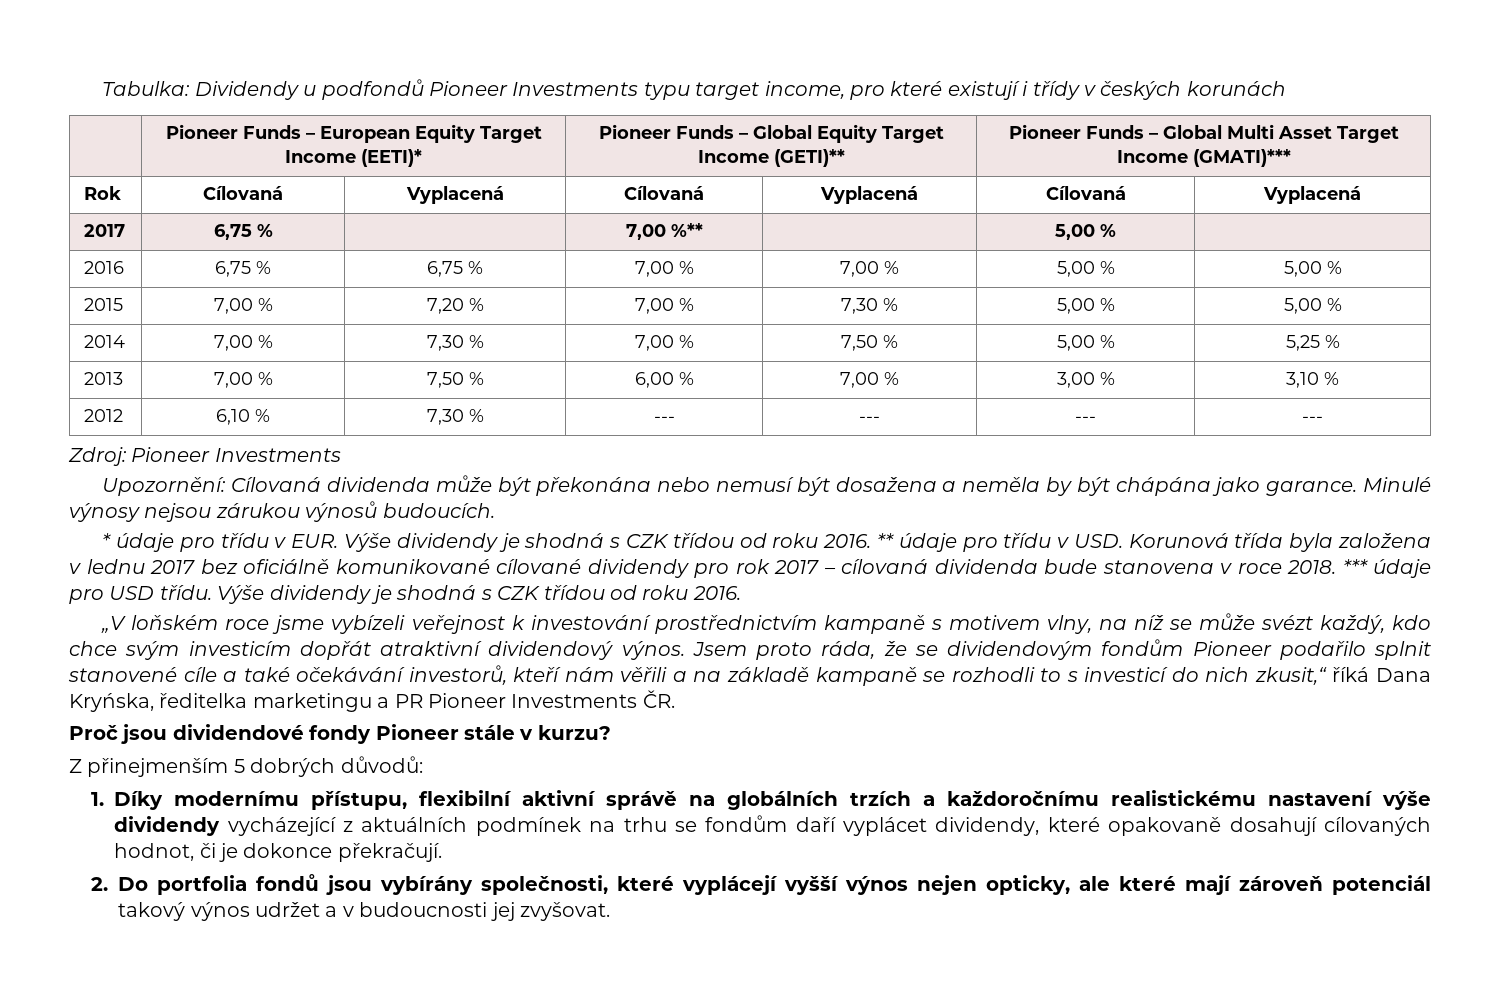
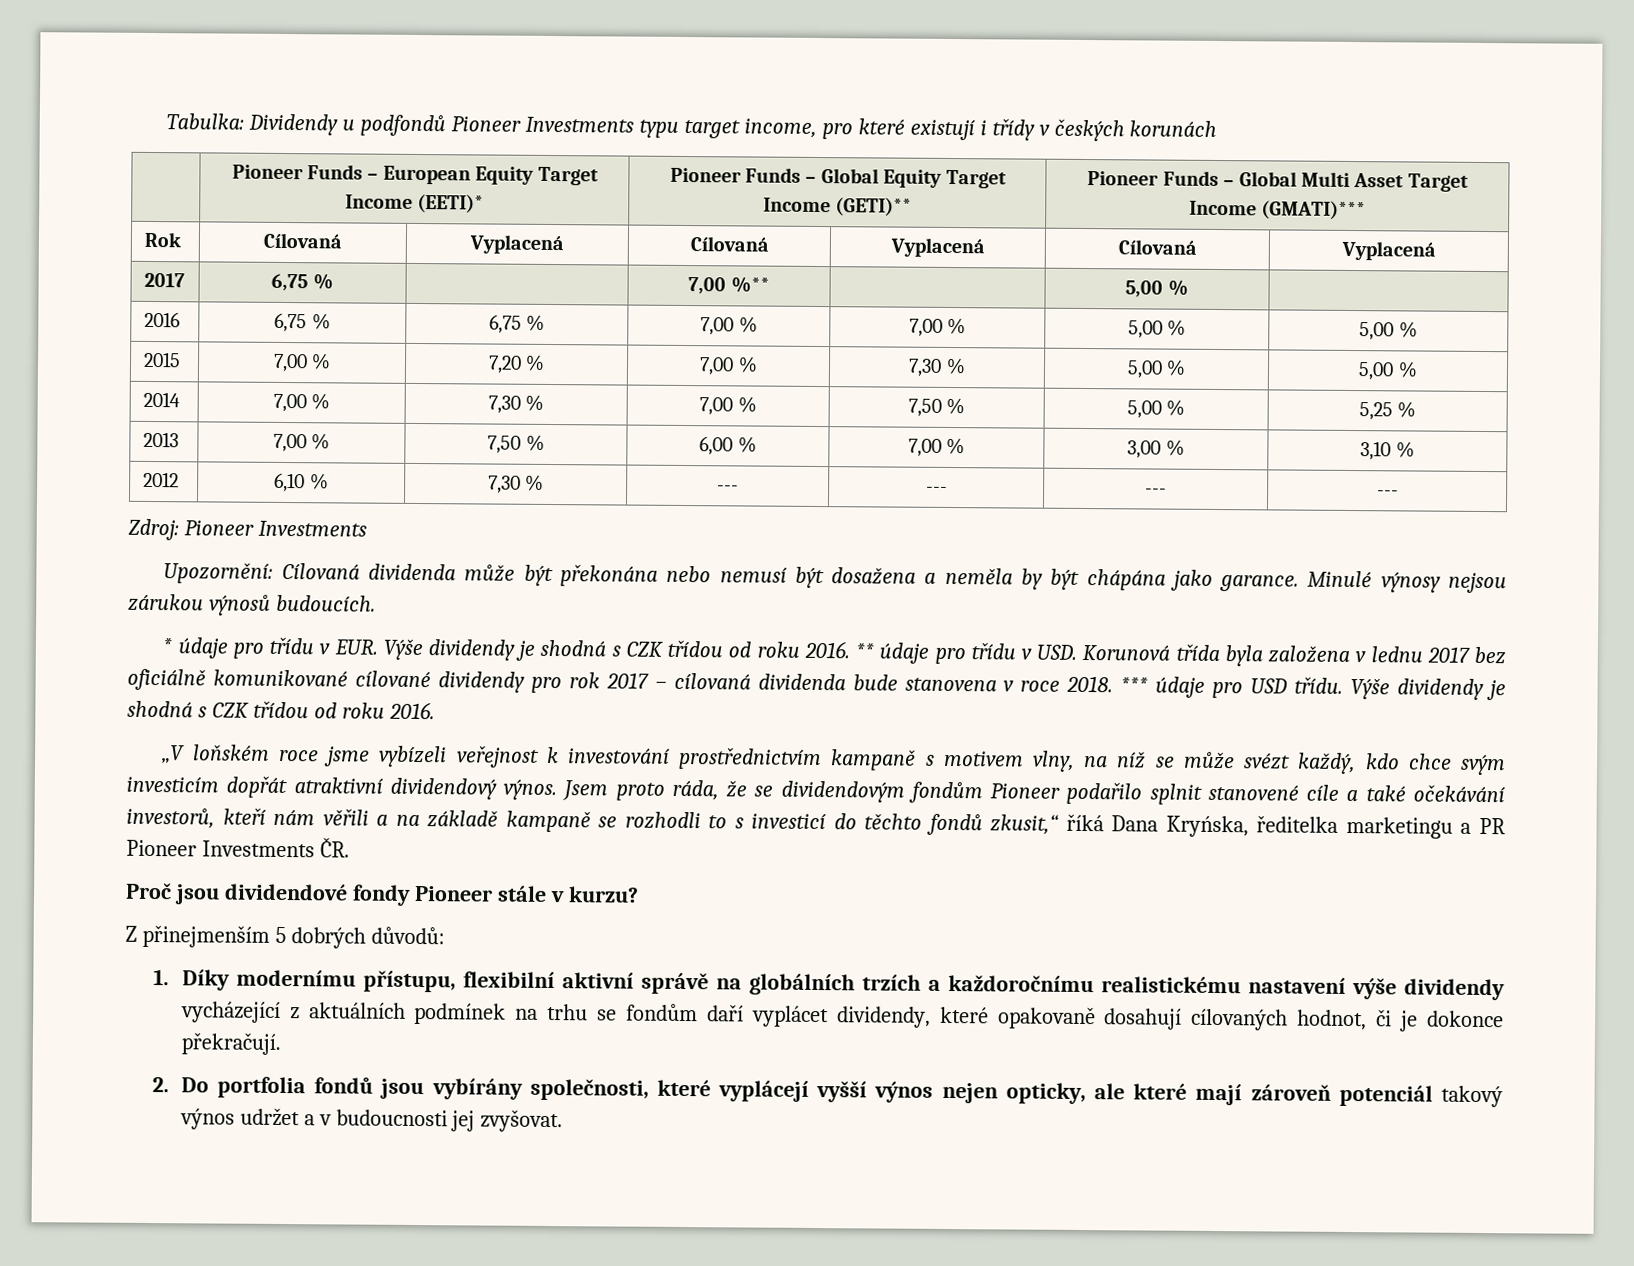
[1205,667,1250,682] nich -> [864,813,983,836] těchto fondů

